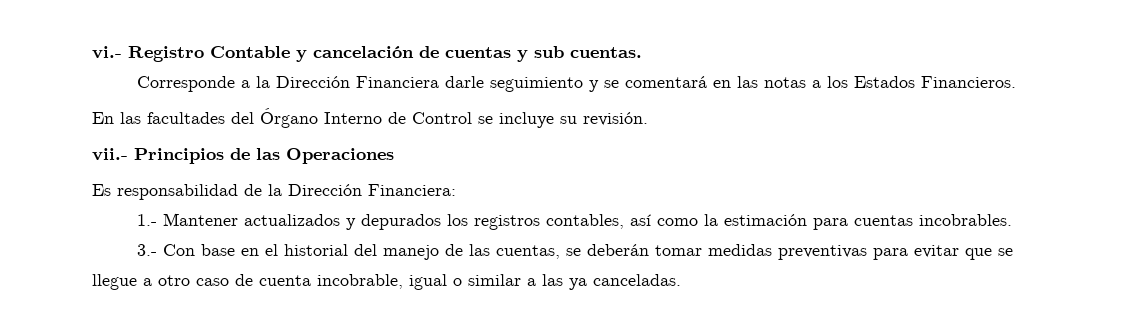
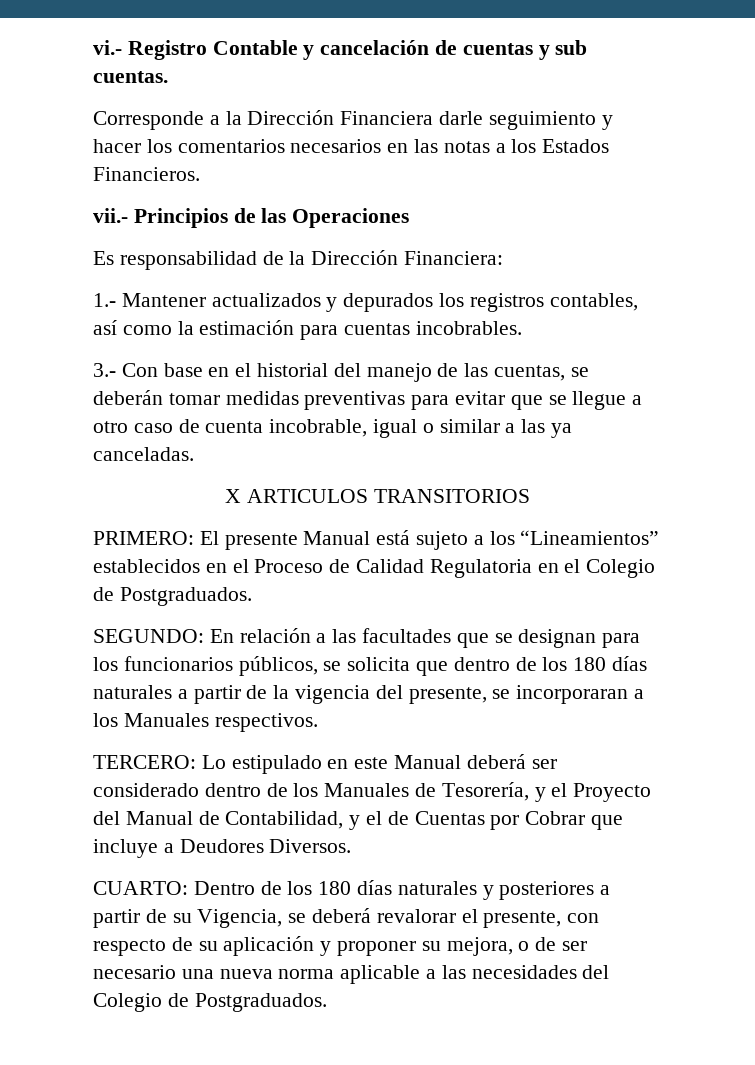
[604,76,708,88] se comentará -> [93,139,382,153] hacer los comentarios necesarios
[92,108,648,128] // En las facultades del Órgano Interno de Control se incluye su revisión. -> (200, 174) none
(681, 280) none -> [225,489,530,503] [93,530,660,550] [93,559,656,578] [93,587,252,606] [93,628,641,648] [93,656,648,676] [93,685,645,704] [93,713,318,732] [93,754,557,774] [93,782,652,802] [93,811,624,830] [93,839,352,858] [93,880,611,900] [93,908,600,928] [93,936,588,956] [93,965,610,984] [93,993,327,1012] // X ARTICULOS TRANSITORIOS // PRIMERO: El presente Manual está sujeto a los “Lineamientos” establecidos en el Proceso de Calidad Regulatoria en el Colegio de Postgraduados. // SEGUNDO: En relación a las facultades que se designan para los funcionarios públicos, se solicita que dentro de los 180 días naturales a partir de la vigencia del presente, se incorporaran a los Manuales respectivos. // TERCERO: Lo estipulado en este Manual deberá ser considerado dentro de los Manuales de Tesorería, y el Proyecto del Manual de Contabilidad, y el de Cuentas por Cobrar que incluye a Deudores Diversos. // CUARTO: Dentro de los 180 días naturales y posteriores a partir de su Vigencia, se deberá revalorar el presente, con respecto de su aplicación y proponer su mejora, o de ser necesario una nueva norma aplicable a las necesidades del Colegio de Postgraduados.

